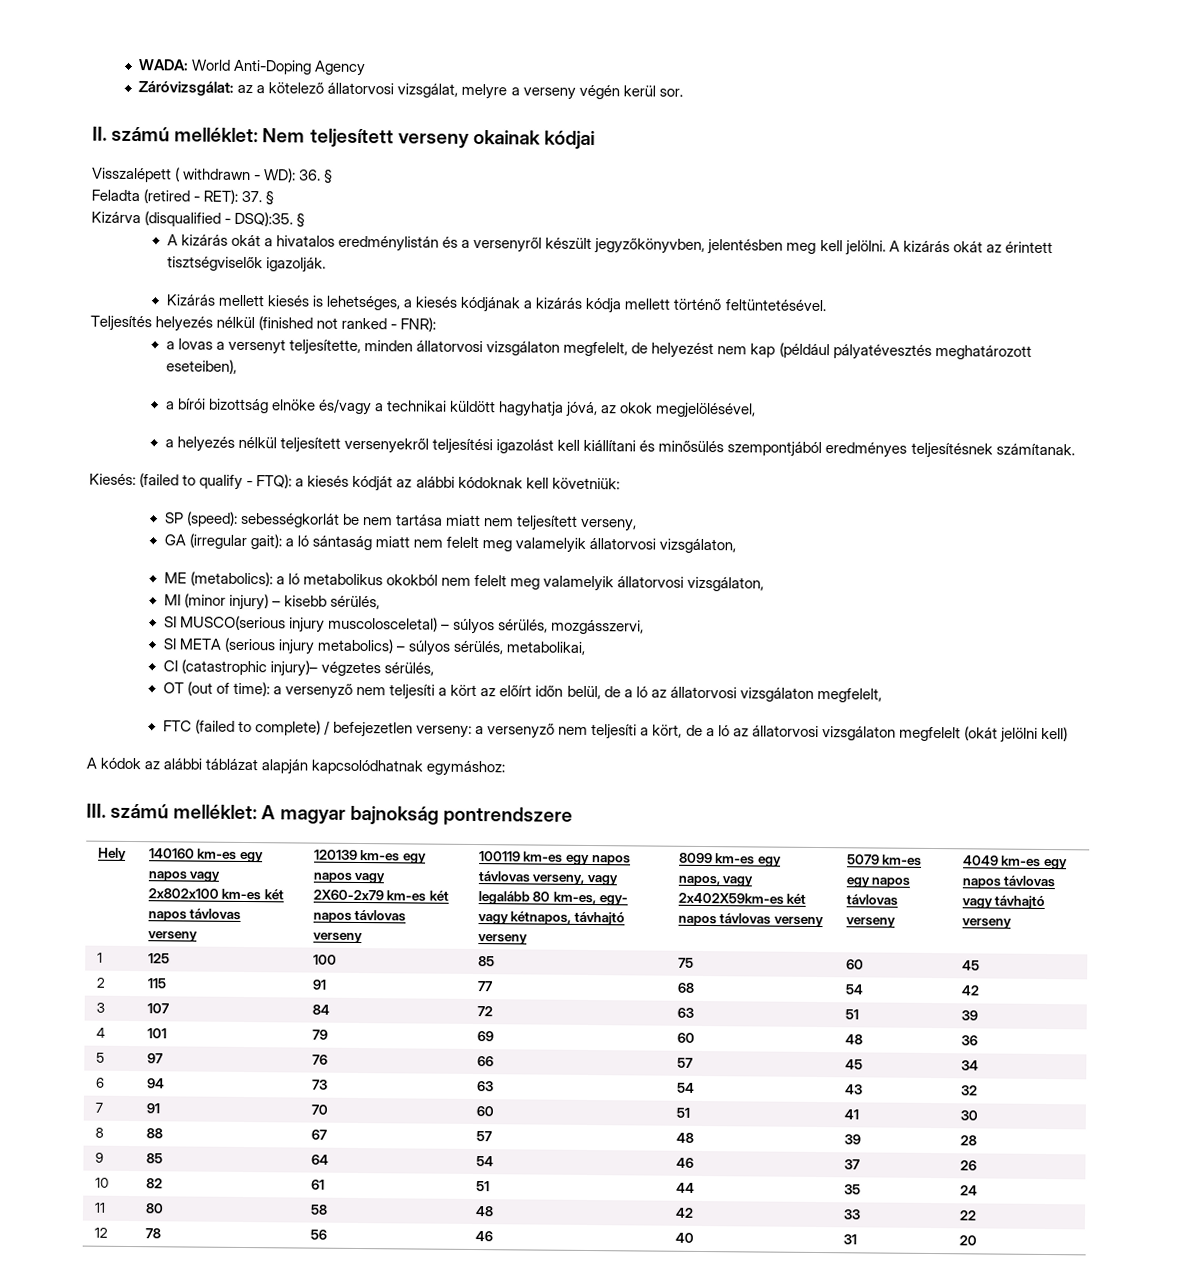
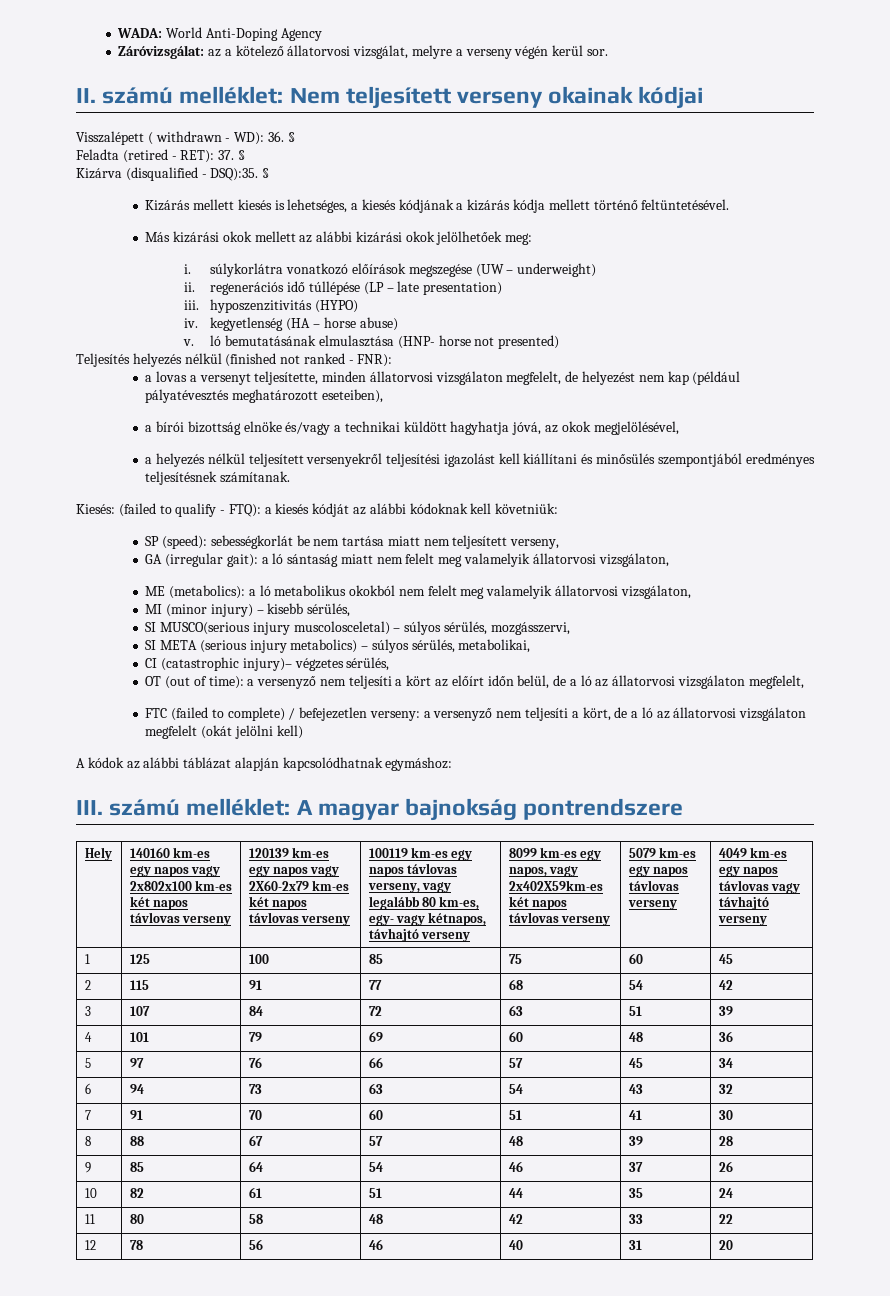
[166,234,1053,256] [166,256,326,273] // A kizárás okát a hivatalos eredménylistán és a versenyről készült jegyzőkönyvben, jelentésben meg kell jelölni. A kizárás okát az érintett tisztségviselők igazolják. -> (270, 173) none
(826, 305) none -> [145,231,533,245] [183,263,597,277] [183,281,503,295] [183,299,359,313] [183,317,398,331] [182,335,560,349] // Más kizárási okok mellett az alábbi kizárási okok jelölhetőek meg: // i. súlykorlátra vonatkozó előírások megszegése (UW – underweight) // ii. regenerációs idő túllépése (LP – late presentation) // iii. hyposzenzitivitás (HYPO) // iv. kegyetlenség (HA – horse abuse) // v. ló bemutatásának elmulasztása (HNP- horse not presented)

